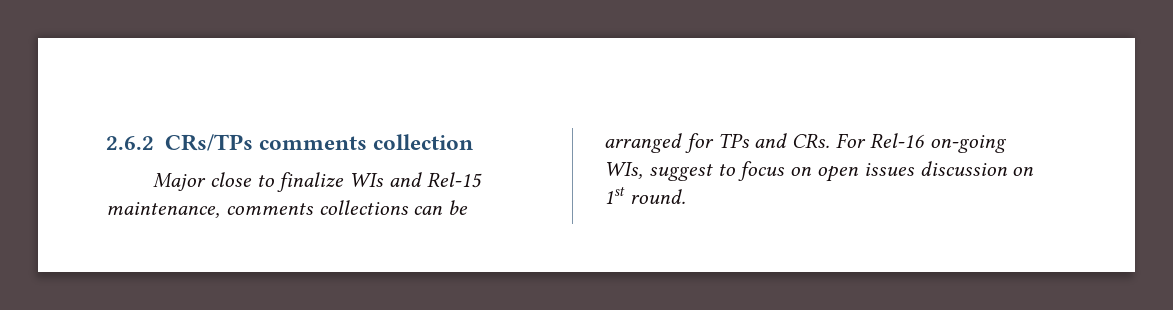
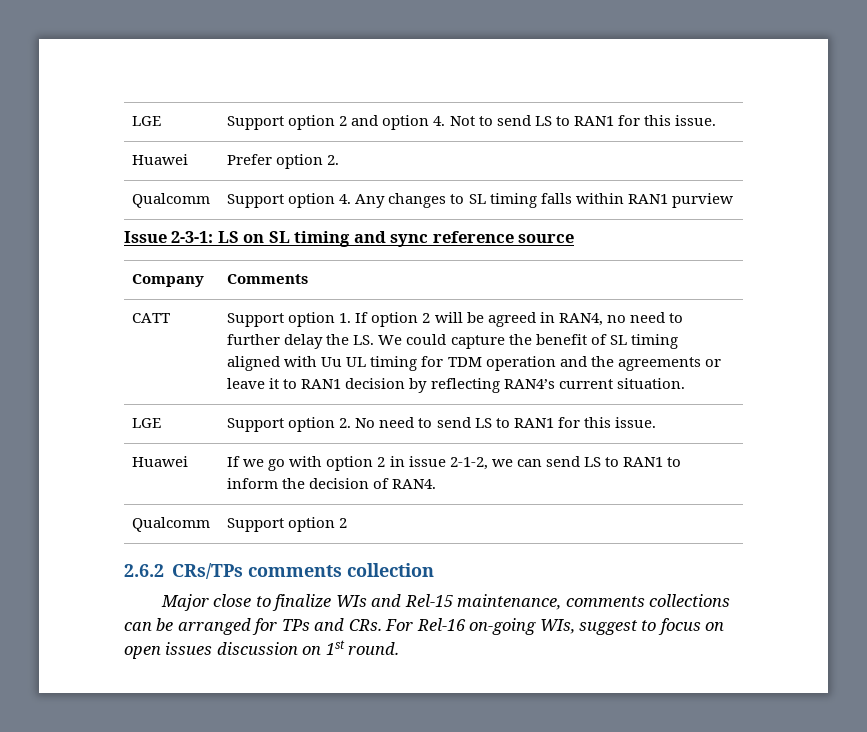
(106, 143) none -> [132,116,162,126] [227,115,716,130] [132,154,189,165] [227,154,340,169] [132,193,211,208] [227,193,733,208] [124,231,575,247] [132,274,205,287] [227,274,309,284] [132,313,171,323] [227,312,683,327] [227,334,678,349] [227,356,721,371] [227,378,685,393] [132,418,162,428] [227,417,656,432] [132,456,189,467] [227,456,681,471] [227,478,437,489] [132,517,211,532] [227,517,348,532] LGE | Support option 2 and option 4. Not to send LS to RAN1 for this issue. // Huawei | Prefer option 2. // Qualcomm | Support option 4. Any changes to SL timing falls within RAN1 purview // Issue 2-3-1: LS on SL timing and sync reference source // Company | Comments // CATT | Support option 1. If option 2 will be agreed in RAN4, no need to further delay the LS. We could capture the benefit of SL timing aligned with Uu UL timing for TDM operation and the agreements or leave it to RAN1 decision by reflecting RAN4’s current situation. // LGE | Support option 2. No need to send LS to RAN1 for this issue. // Huawei | If we go with option 2 in issue 2-1-2, we can send LS to RAN1 to inform the decision of RAN4. // Qualcomm | Support option 2 //

